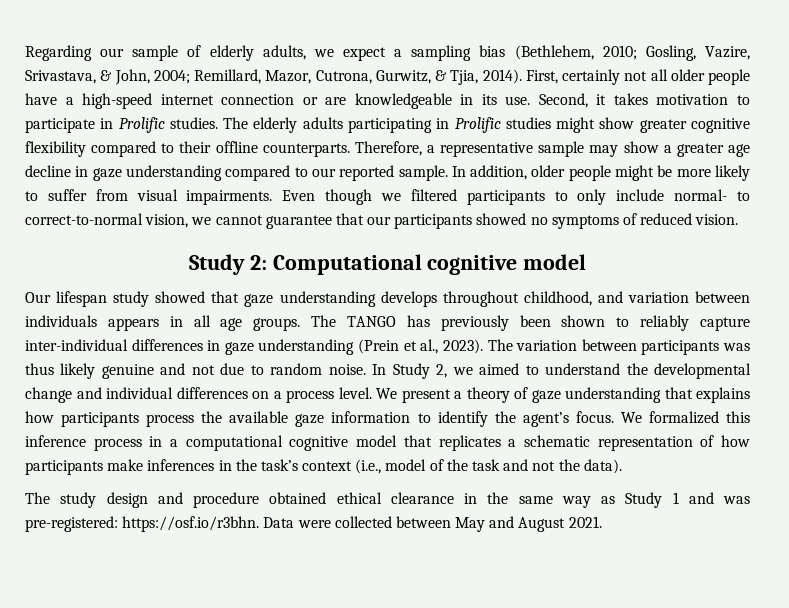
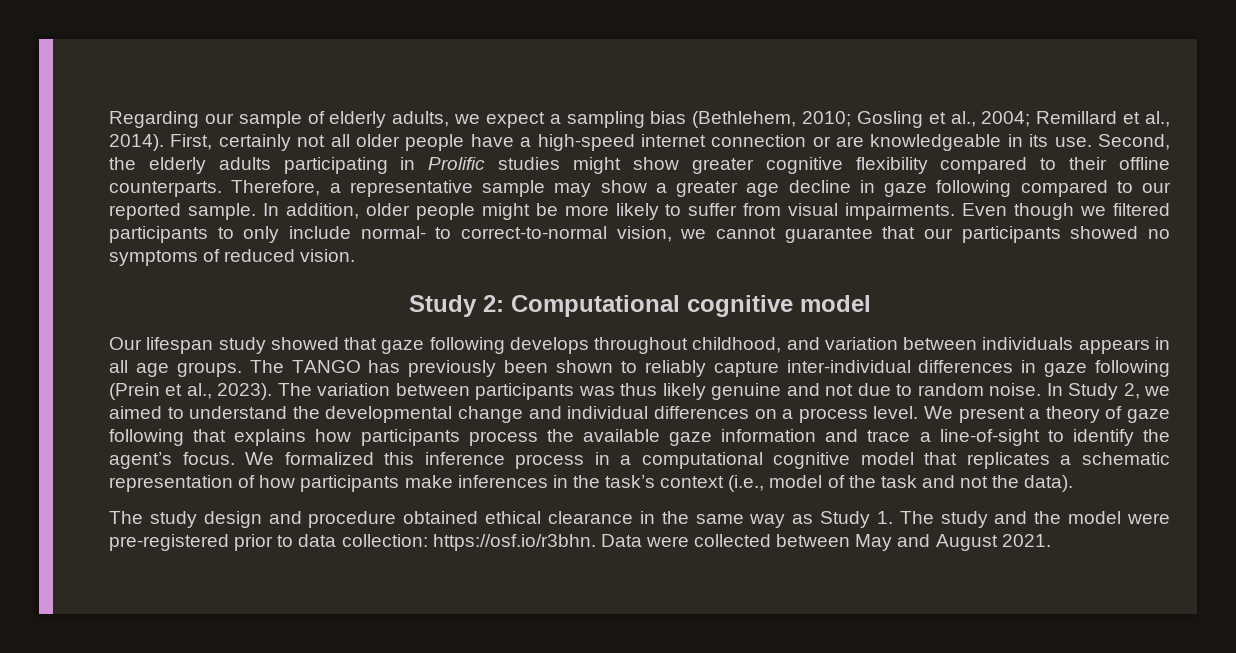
[645,45,750,61] [25,69,479,85] Gosling, Vazire, Srivastava, & John, 2004; Remillard, Mazor, Cutrona, Gurwitz, & Tjia, -> [856,111,1171,128] Gosling et al., 2004; Remillard et al.,
[596,93,750,105] [25,117,249,133] it takes motivation to participate in Prolific studies. The -> [109,157,136,170] the
[125,165,222,181] understanding -> [936,180,1012,197] following
[279,291,376,307] understanding -> [429,337,505,354] following
[258,339,355,355] understanding -> [1095,360,1170,377] following
[565,387,661,403] understanding -> [109,429,184,446] following
(411, 417) none -> [825,429,1040,446] and trace a line-of-sight
[672,492,750,504] [25,516,118,532] 1 and was pre-registered: -> [876,511,1171,528] [109,534,428,551] 1. The study and the model were pre-registered prior to data collection:

